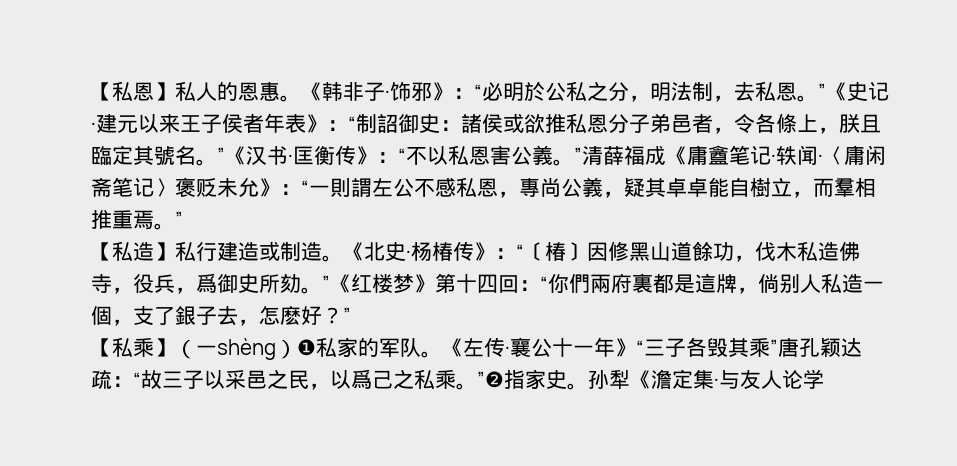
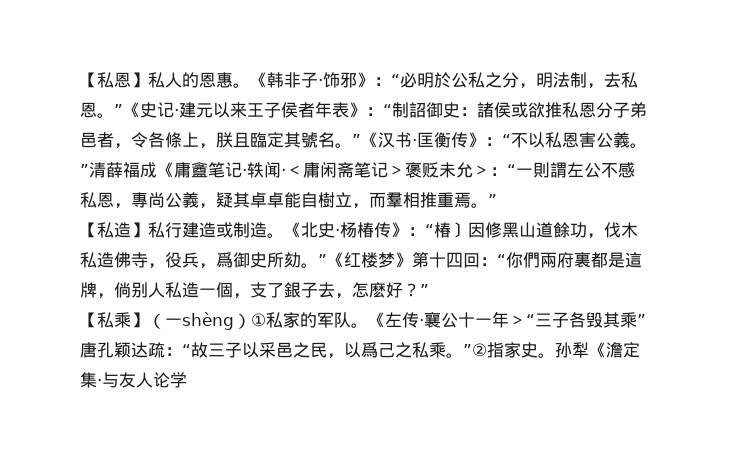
[823,146,844,165] 〈 -> [286,165,303,176] ＜
[154,178,175,197] 〉 -> [388,165,405,176] ＞
[259,178,280,197] 》 -> [473,165,490,176] ＞
[524,242,545,261] 〔 -> (434, 230) none
[297,339,316,356] ❶ -> [251,313,266,327] ①
[615,338,636,357] 》 -> [509,315,526,326] ＞
[477,371,504,388] ”❷ -> [463,343,487,357] ”②

